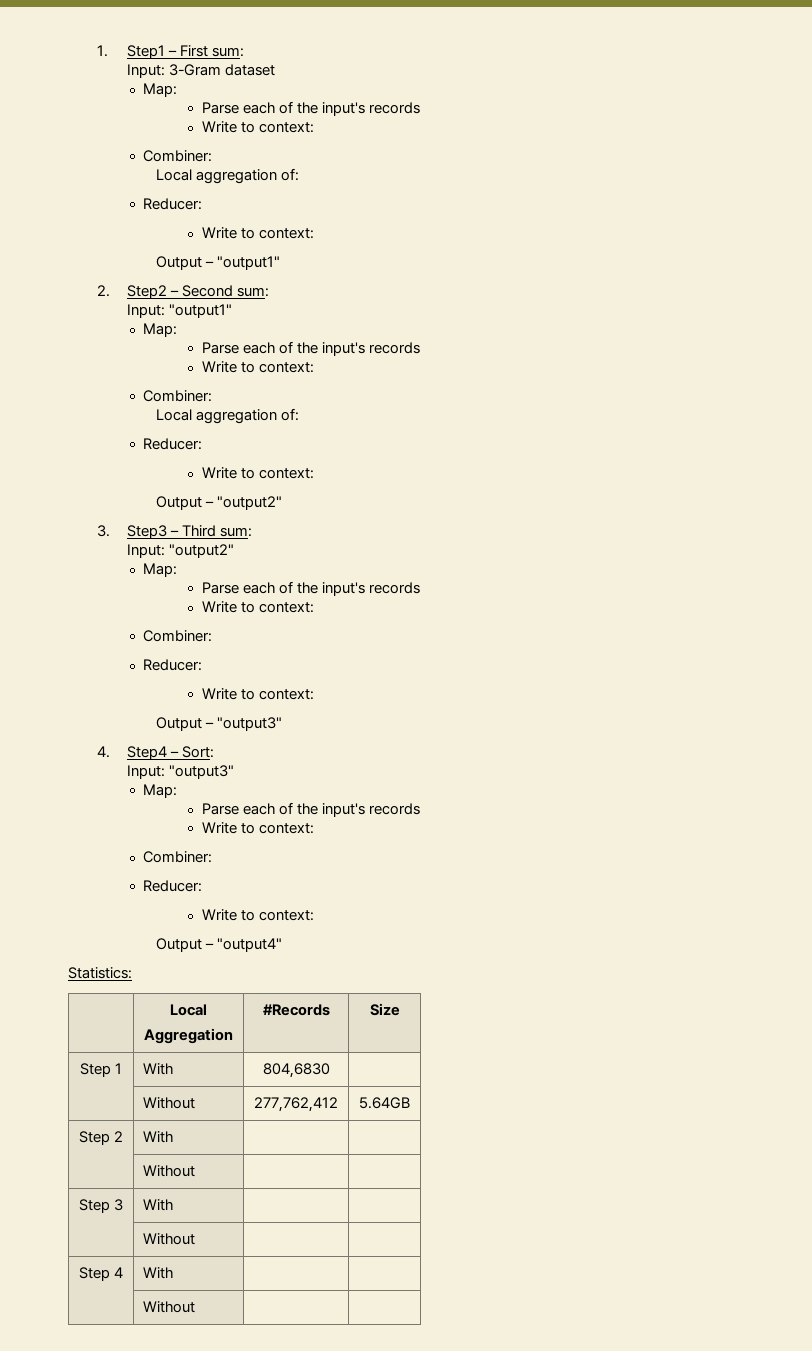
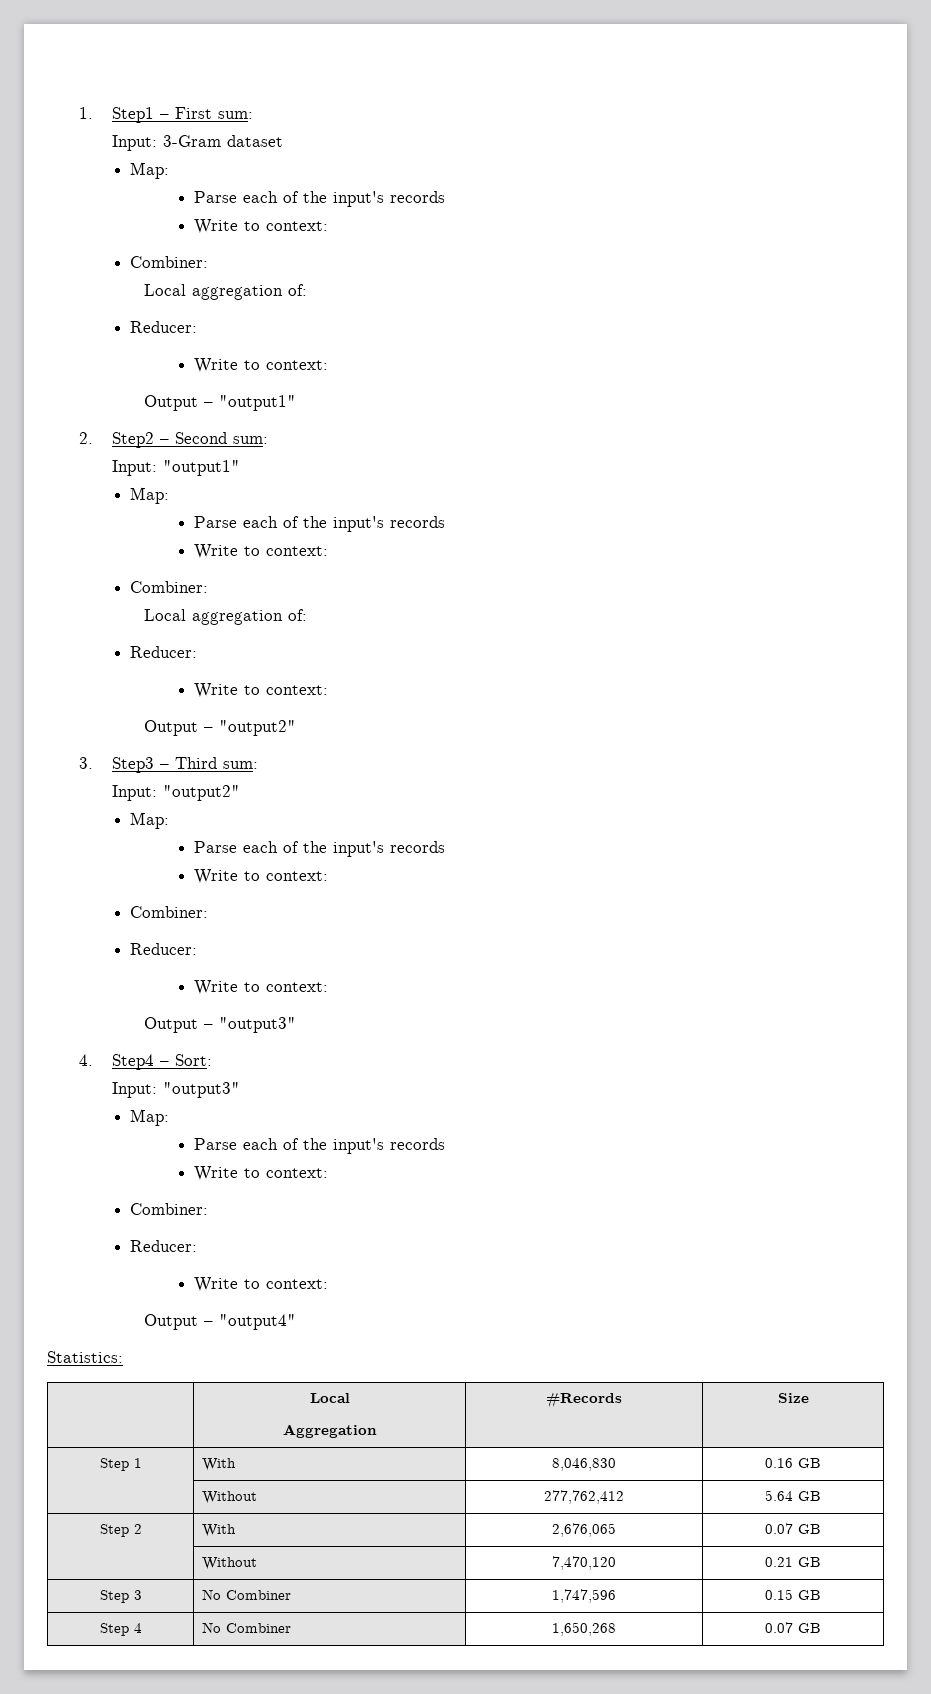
[262,1063,330,1078] 804,6830 | -> [552,1458,616,1471] [765,1458,821,1468] 8,046,830 | 0.16 GB
[359,1097,410,1109] 5.64GB -> [765,1490,821,1501] 5.64 GB
[142,1165,195,1177] [78,1199,124,1213] [142,1199,173,1211] [142,1233,195,1245] [78,1267,124,1281] [142,1267,173,1279] [142,1301,195,1313] | // | Without | | // Step 3 | With | | // | Without | | // Step 4 | With | | // | Without | | -> [552,1523,616,1537] [765,1523,821,1534] [201,1557,257,1570] [552,1556,616,1570] [765,1557,821,1567] [99,1590,142,1603] [201,1589,291,1600] [552,1589,616,1603] [765,1589,821,1600] [99,1623,142,1636] [201,1622,291,1633] [552,1622,616,1636] [765,1622,821,1633] 2,676,065 | 0.07 GB // | Without | 7,470,120 | 0.21 GB // Step 3 | No Combiner | 1,747,596 | 0.15 GB // Step 4 | No Combiner | 1,650,268 | 0.07 GB

